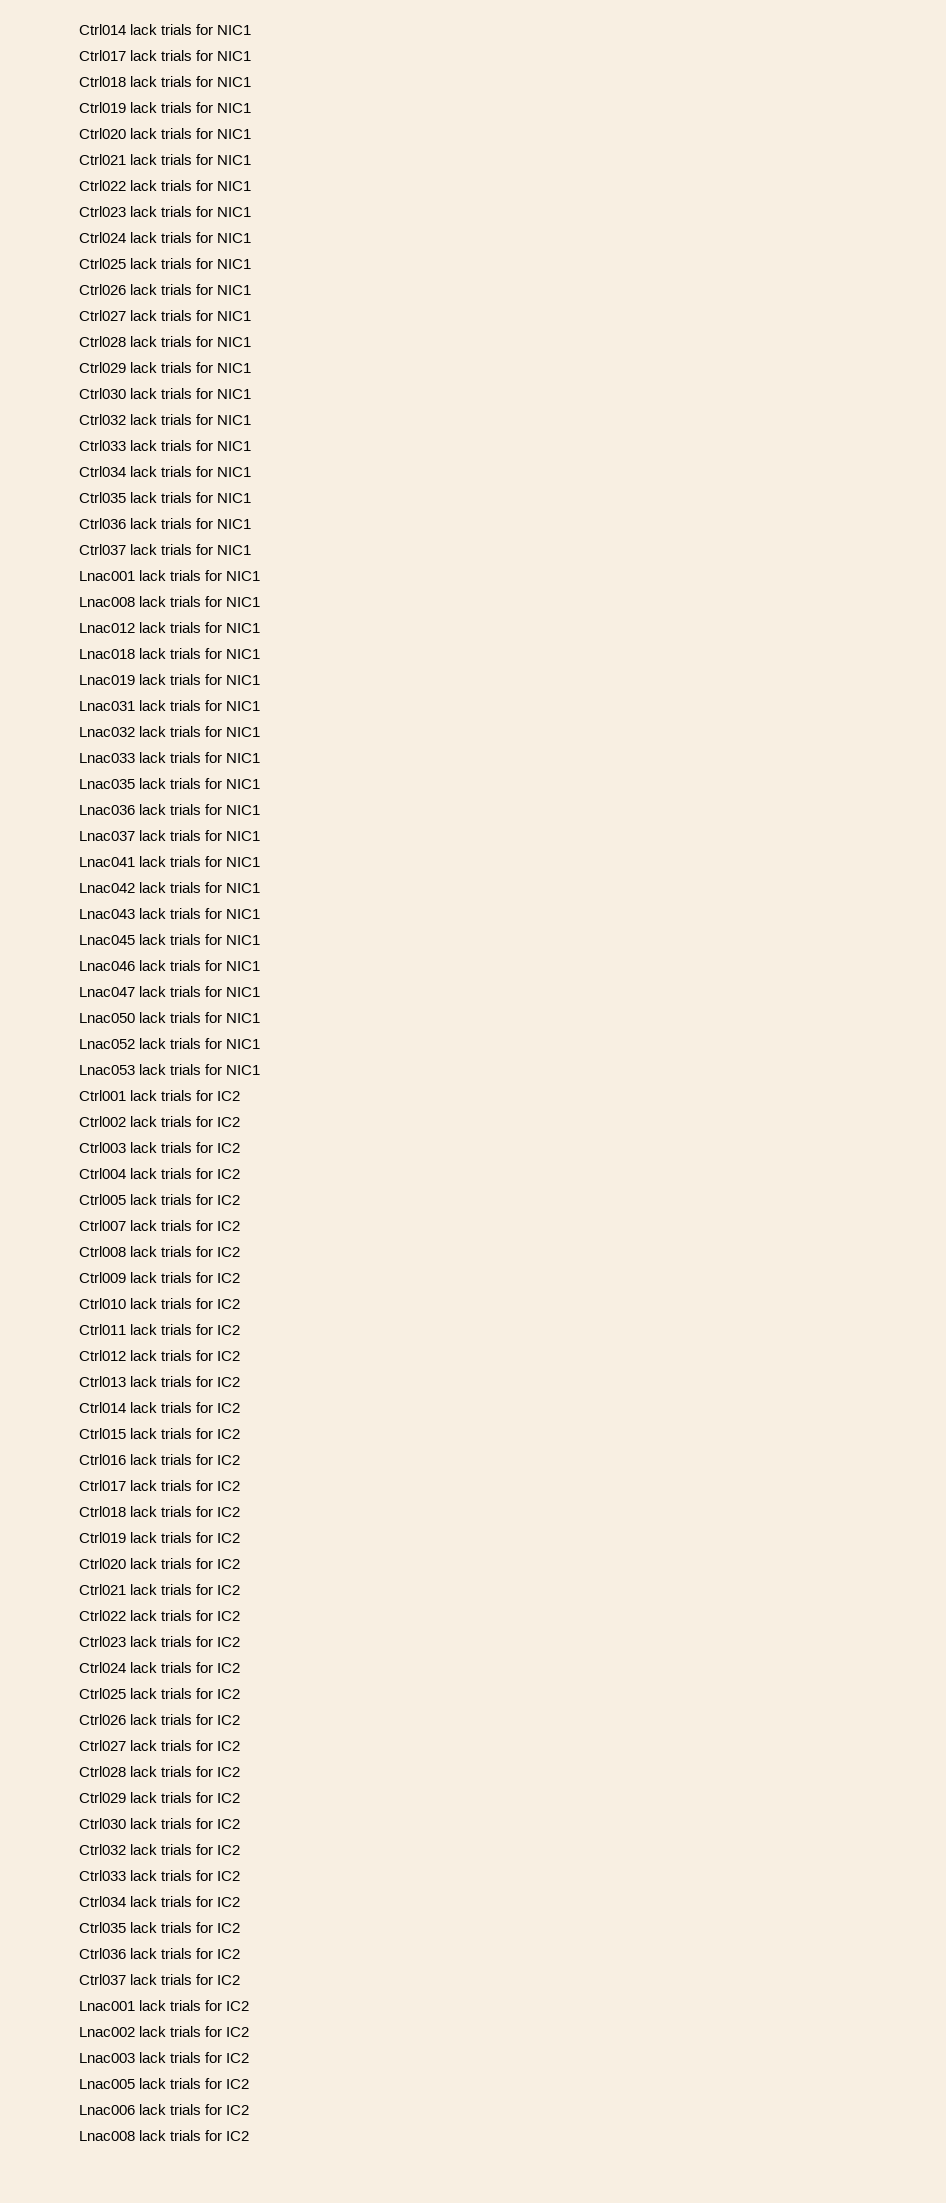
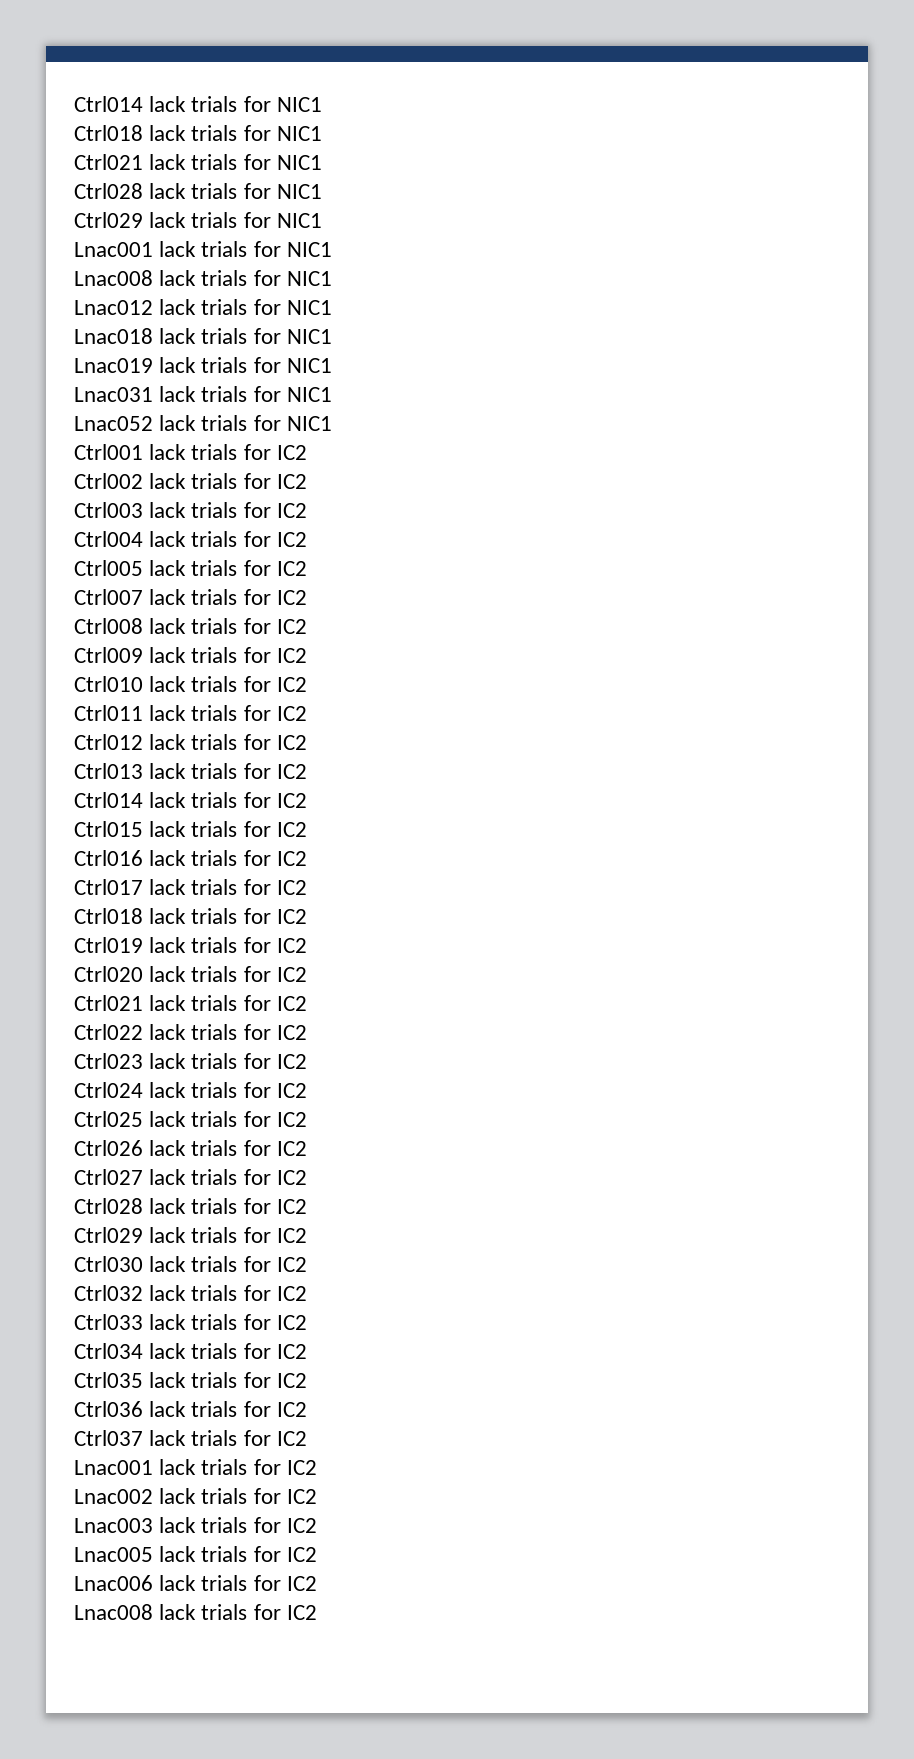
[79,50,252,61] // Ctrl017 lack trials for NIC1 -> (322, 104) none
[79,102,252,113] [79,128,252,139] // Ctrl019 lack trials for NIC1 // Ctrl020 lack trials for NIC1 -> (322, 133) none
[79,180,252,191] [79,206,252,217] [79,232,252,243] [79,258,252,269] [79,284,252,295] [79,310,252,321] // Ctrl022 lack trials for NIC1 // Ctrl023 lack trials for NIC1 // Ctrl024 lack trials for NIC1 // Ctrl025 lack trials for NIC1 // Ctrl026 lack trials for NIC1 // Ctrl027 lack trials for NIC1 -> (322, 162) none
[79,388,252,399] [79,414,252,425] [79,440,252,451] [79,466,252,477] [79,492,252,503] [79,518,252,529] [79,544,252,555] // Ctrl030 lack trials for NIC1 // Ctrl032 lack trials for NIC1 // Ctrl033 lack trials for NIC1 // Ctrl034 lack trials for NIC1 // Ctrl035 lack trials for NIC1 // Ctrl036 lack trials for NIC1 // Ctrl037 lack trials for NIC1 -> (322, 220) none
[79,726,261,737] [79,752,261,763] [79,778,261,789] [79,804,261,815] [79,830,261,841] [79,856,261,867] [79,882,261,893] [79,908,261,919] [79,934,261,945] [79,960,261,971] [79,986,261,997] [79,1012,261,1023] // Lnac032 lack trials for NIC1 // Lnac033 lack trials for NIC1 // Lnac035 lack trials for NIC1 // Lnac036 lack trials for NIC1 // Lnac037 lack trials for NIC1 // Lnac041 lack trials for NIC1 // Lnac042 lack trials for NIC1 // Lnac043 lack trials for NIC1 // Lnac045 lack trials for NIC1 // Lnac046 lack trials for NIC1 // Lnac047 lack trials for NIC1 // Lnac050 lack trials for NIC1 -> (332, 394) none
[79,1064,261,1075] // Lnac053 lack trials for NIC1 -> (332, 423) none

